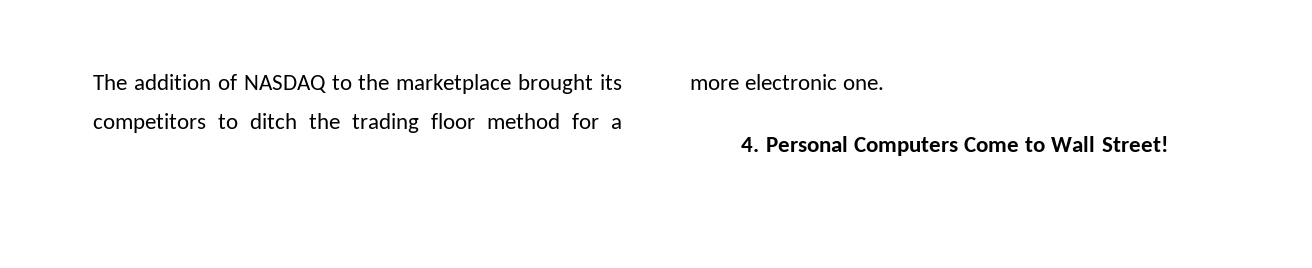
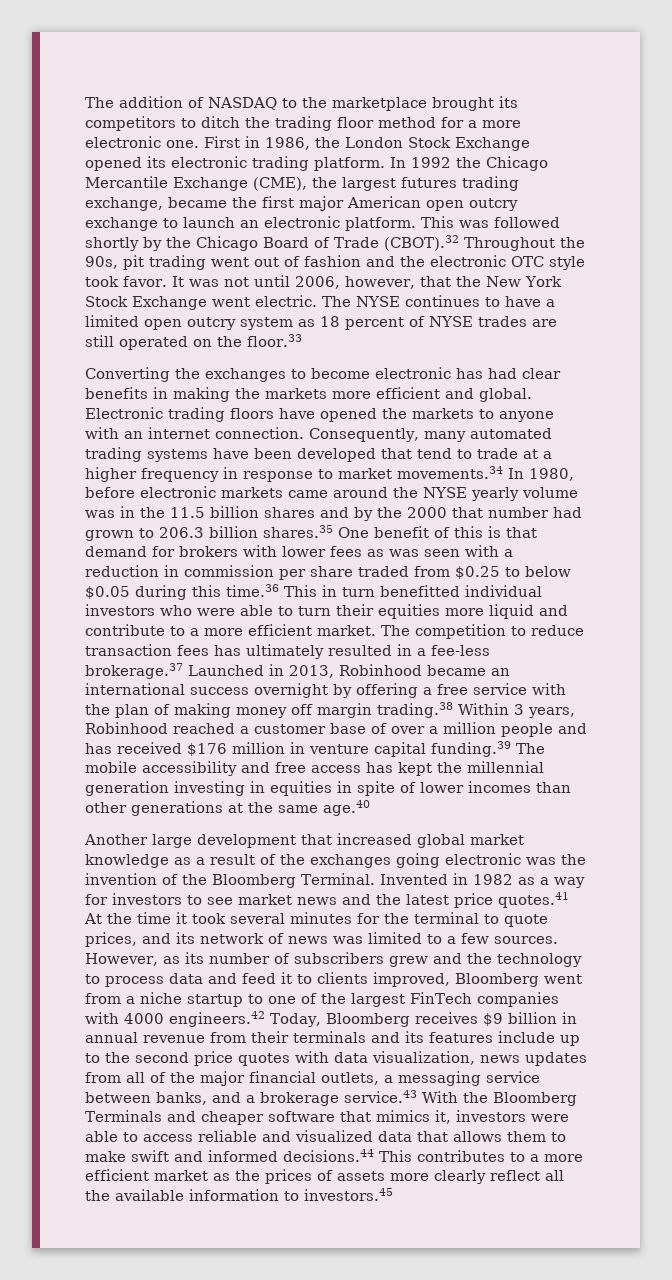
[741,136,1168,156] // 4. Personal Computers Come to Wall Street! -> [204,136,530,151] [85,156,548,171] [85,176,519,191] [85,196,518,211] [85,216,560,231] [85,235,585,251] [85,255,585,270] [85,275,562,289] [85,295,555,310] [85,315,557,330] [85,334,302,350] [85,367,561,382] [85,387,532,402] [85,407,554,422] [85,427,552,442] [85,447,552,462] [85,466,574,482] [85,486,578,501] [85,506,582,521] [85,525,537,541] [85,545,513,557] [85,565,571,580] [85,584,542,600] [85,604,568,619] [85,624,584,639] [85,644,490,659] [85,663,510,679] [85,683,566,698] [85,702,575,718] [85,722,587,737] [85,741,545,757] [85,761,544,776] [85,781,571,796] [85,800,370,816] [84,833,524,848] [85,853,586,868] [85,873,585,888] [85,892,569,908] [84,912,548,927] [85,932,558,947] [85,952,582,967] [85,972,582,987] [85,992,559,1007] [85,1011,577,1027] [85,1031,580,1046] [85,1051,587,1066] [85,1071,540,1086] [85,1090,577,1106] [85,1110,569,1125] [85,1130,566,1142] [85,1149,583,1162] [85,1169,564,1184] [85,1188,393,1201] First in 1986, the London Stock Exchange opened its electronic trading platform. In 1992 the Chicago Mercantile Exchange (CME), the largest futures trading exchange, became the first major American open outcry exchange to launch an electronic platform. This was followed shortly by the Chicago Board of Trade (CBOT).32 Throughout the 90s, pit trading went out of fashion and the electronic OTC style took favor. It was not until 2006, however, that the New York Stock Exchange went electric. The NYSE continues to have a limited open outcry system as 18 percent of NYSE trades are still operated on the floor.33 // Converting the exchanges to become electronic has had clear benefits in making the markets more efficient and global. Electronic trading floors have opened the markets to anyone with an internet connection. Consequently, many automated trading systems have been developed that tend to trade at a higher frequency in response to market movements.34 In 1980, before electronic markets came around the NYSE yearly volume was in the 11.5 billion shares and by the 2000 that number had grown to 206.3 billion shares.35 One benefit of this is that demand for brokers with lower fees as was seen with a reduction in commission per share traded from $0.25 to below $0.05 during this time.36 This in turn benefitted individual investors who were able to turn their equities more liquid and contribute to a more efficient market. The competition to reduce transaction fees has ultimately resulted in a fee-less brokerage.37 Launched in 2013, Robinhood became an international success overnight by offering a free service with the plan of making money off margin trading.38 Within 3 years, Robinhood reached a customer base of over a million people and has received $176 million in venture capital funding.39 The mobile accessibility and free access has kept the millennial generation investing in equities in spite of lower incomes than other generations at the same age.40 // Another large development that increased global market knowledge as a result of the exchanges going electronic was the invention of the Bloomberg Terminal. Invented in 1982 as a way for investors to see market news and the latest price quotes.41 At the time it took several minutes for the terminal to quote prices, and its network of news was limited to a few sources. However, as its number of subscribers grew and the technology to process data and feed it to clients improved, Bloomberg went from a niche startup to one of the largest FinTech companies with 4000 engineers.42 Today, Bloomberg receives $9 billion in annual revenue from their terminals and its features include up to the second price quotes with data visualization, news updates from all of the major financial outlets, a messaging service between banks, and a brokerage service.43 With the Bloomberg Terminals and cheaper software that mimics it, investors were able to access reliable and visualized data that allows them to make swift and informed decisions.44 This contributes to a more efficient market as the prices of assets more clearly reflect all the available information to investors.45

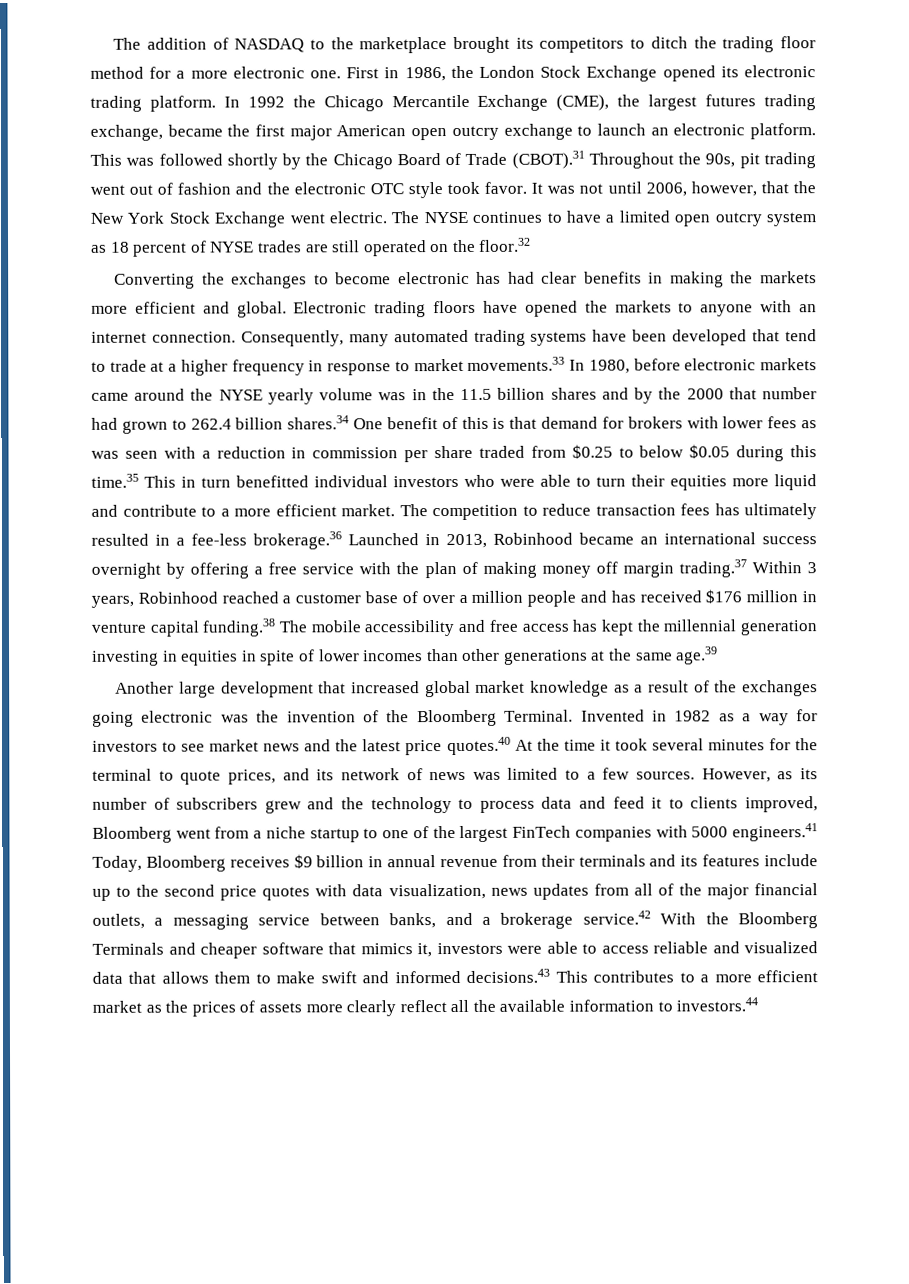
[384,235,459,251] (CBOT).32 -> [511,150,585,169] (CBOT).31
[247,334,302,347] floor.33 -> [479,237,532,252] floor.32
[397,466,503,479] movements.34 -> [467,356,566,371] movements.33
[159,525,333,538] 206.3 billion shares.35 -> [190,415,350,430] 262.4 billion shares.34
[226,584,279,597] time.36 -> [91,473,139,488] time.35
[85,663,183,679] brokerage.37 -> [253,531,342,550] brokerage.36
[377,702,453,718] trading.38 -> [678,559,747,578] trading.37
[431,741,511,757] funding.39 -> [202,618,276,637] funding.38
[323,800,370,816] age.40 -> [676,646,719,665] age.39
[498,892,569,908] quotes.41 -> [446,736,511,756] quotes.40
[124,1011,265,1027] 4000 engineers.42 -> [691,823,819,842] 5000 engineers.41
[344,1090,417,1103] service.43 -> [582,910,651,925] service.42
[283,1149,374,1162] decisions.44 -> [466,968,551,983] decisions.43
[304,1188,393,1201] investors.45 -> [676,997,759,1012] investors.44

